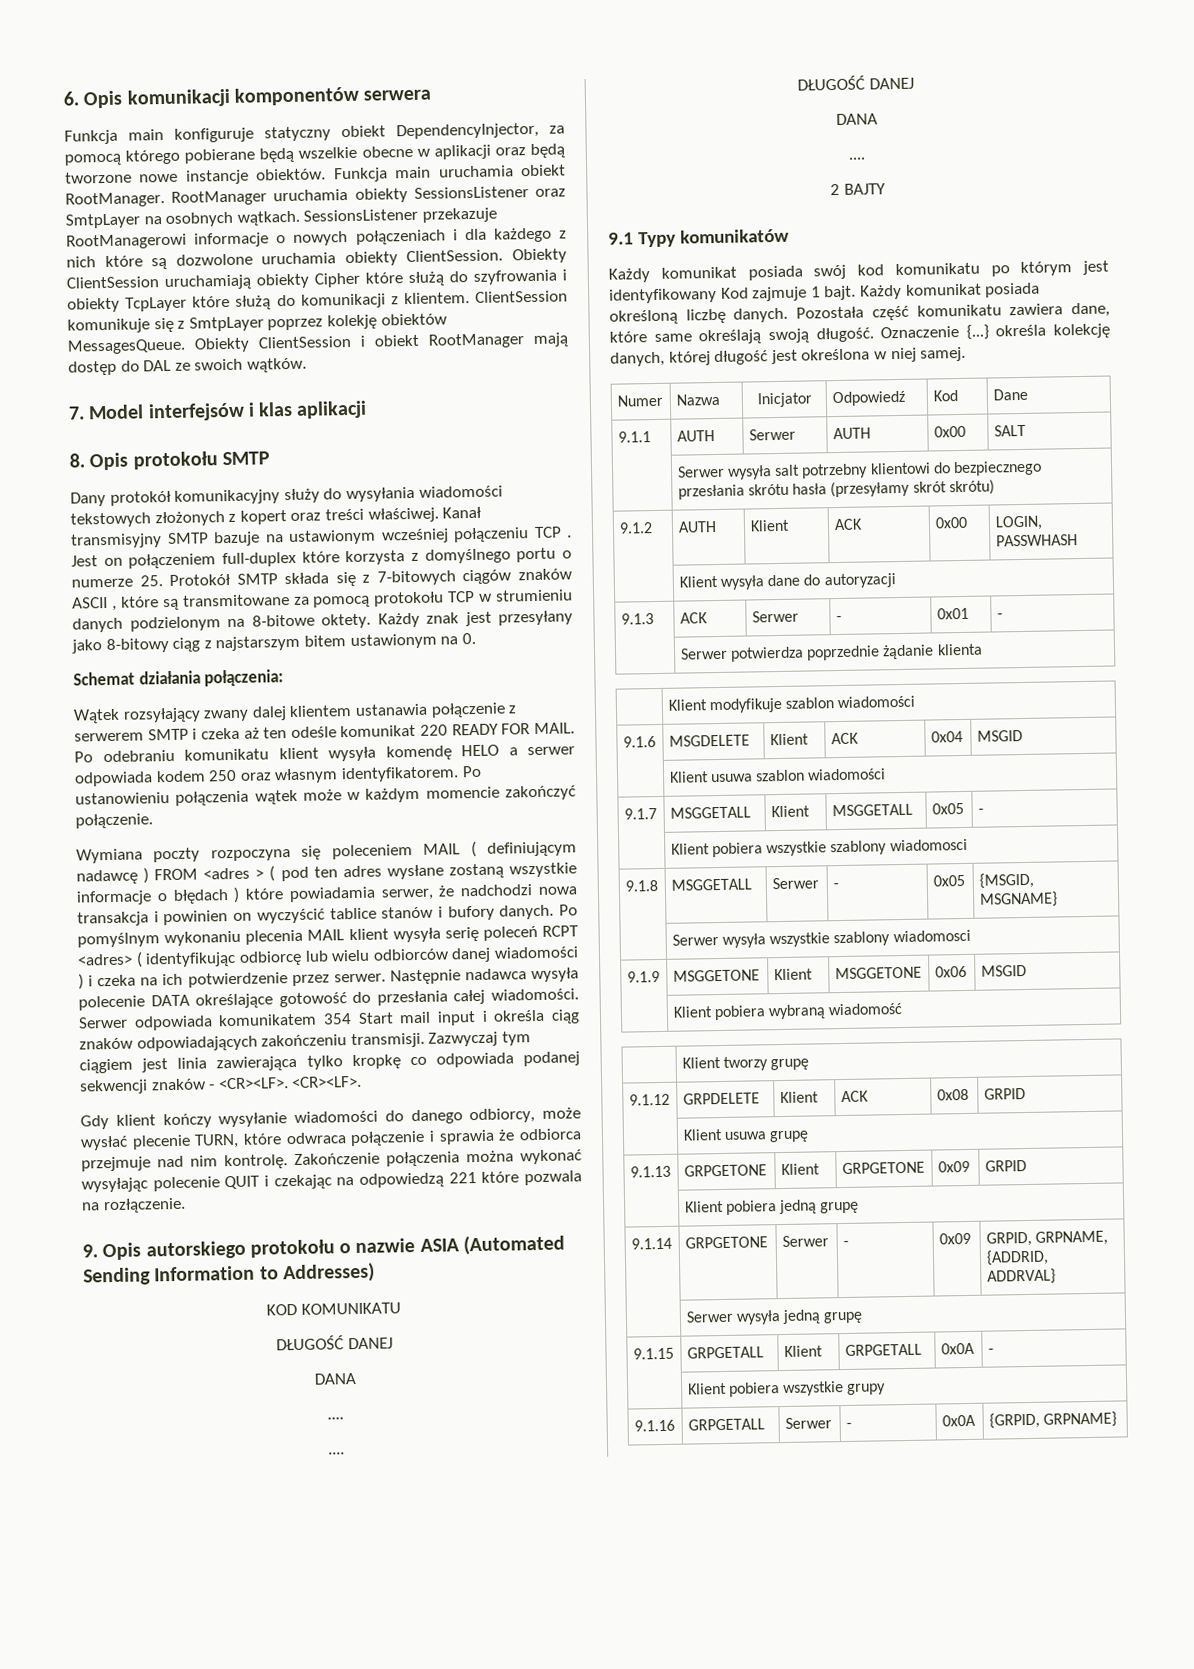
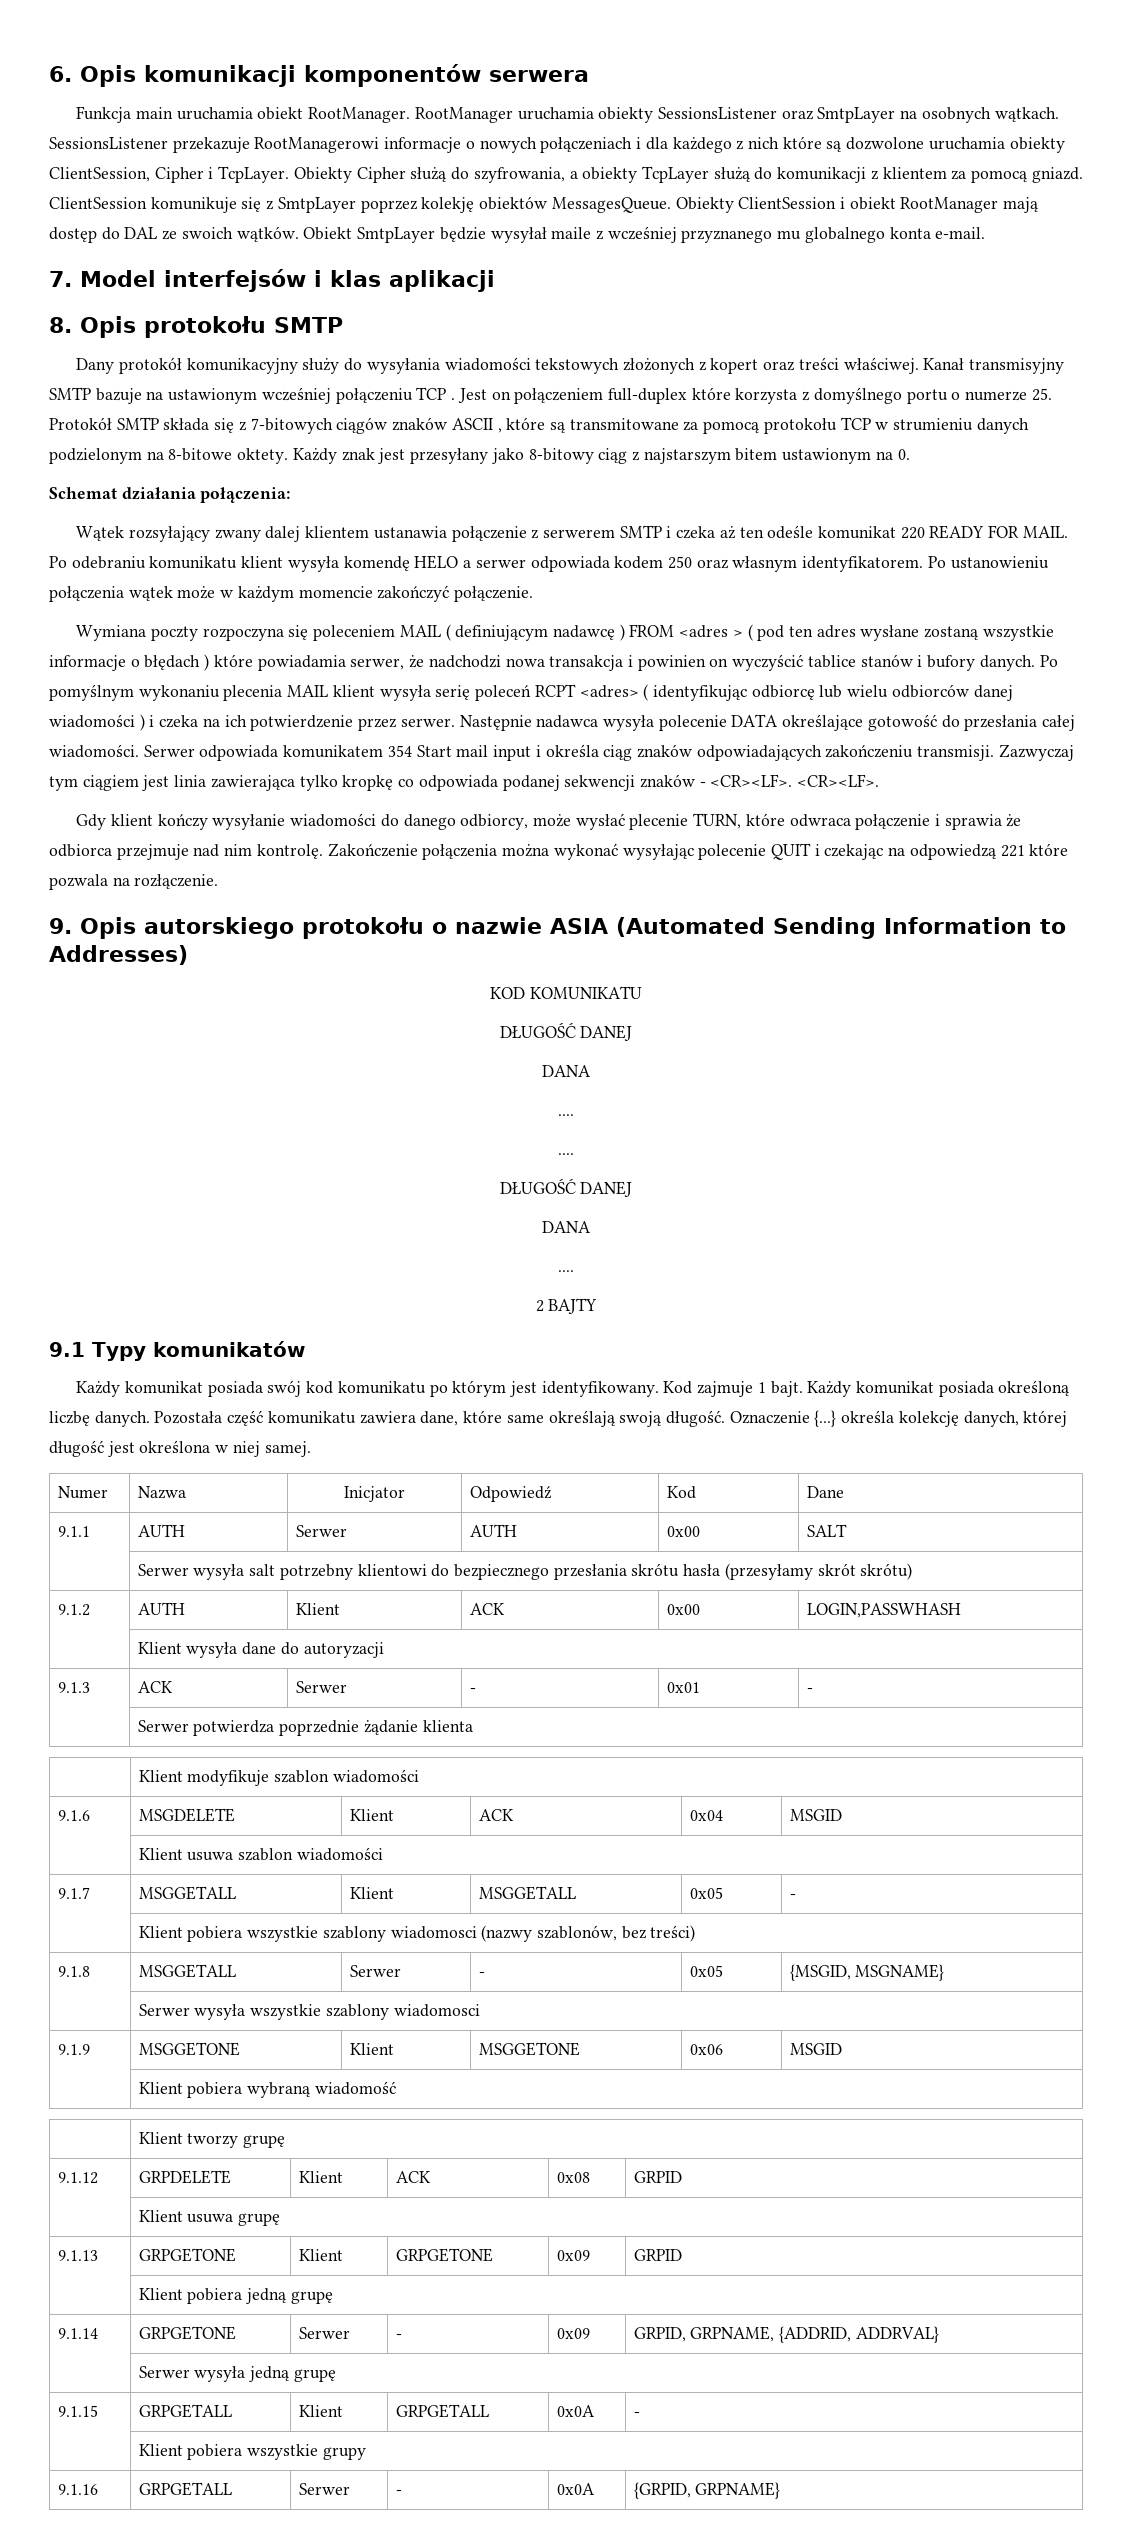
[174,122,565,143] [64,143,565,166] [65,166,432,185] konfiguruje statyczny obiekt DependencyInjector, za pomocą którego pobierane będą wszelkie obecne w aplikacji oraz będą tworzone nowe instancje obiektów. Funkcja main -> (173, 113) none
[406,248,567,264] [66,269,567,291] ClientSession. Obiekty ClientSession uruchamiają obiekty Cipher które służą do szyfrowania i -> [49,166,578,183] ClientSession, Cipher i TcpLayer. Obiekty Cipher służą do szyfrowania, a
[192,295,231,308] które -> (709, 174) none
[403,292,470,305] klientem. -> [882,167,1083,183] klientem za pomocą gniazd.
(307, 365) none -> [303,226,986,243] Obiekt SmtpLayer będzie wysyłał maile z wcześniej przyznanego mu globalnego konta e-mail.
[609,287,717,304] identyfikowany -> [541,1381,659,1397] identyfikowany.
[994,515,1043,531] [995,534,1078,547] LOGIN, PASSWHASH -> [806,1603,961,1618] LOGIN,PASSWHASH
(968, 845) none -> [481,1925,696,1942] (nazwy szablonów, bez treści)

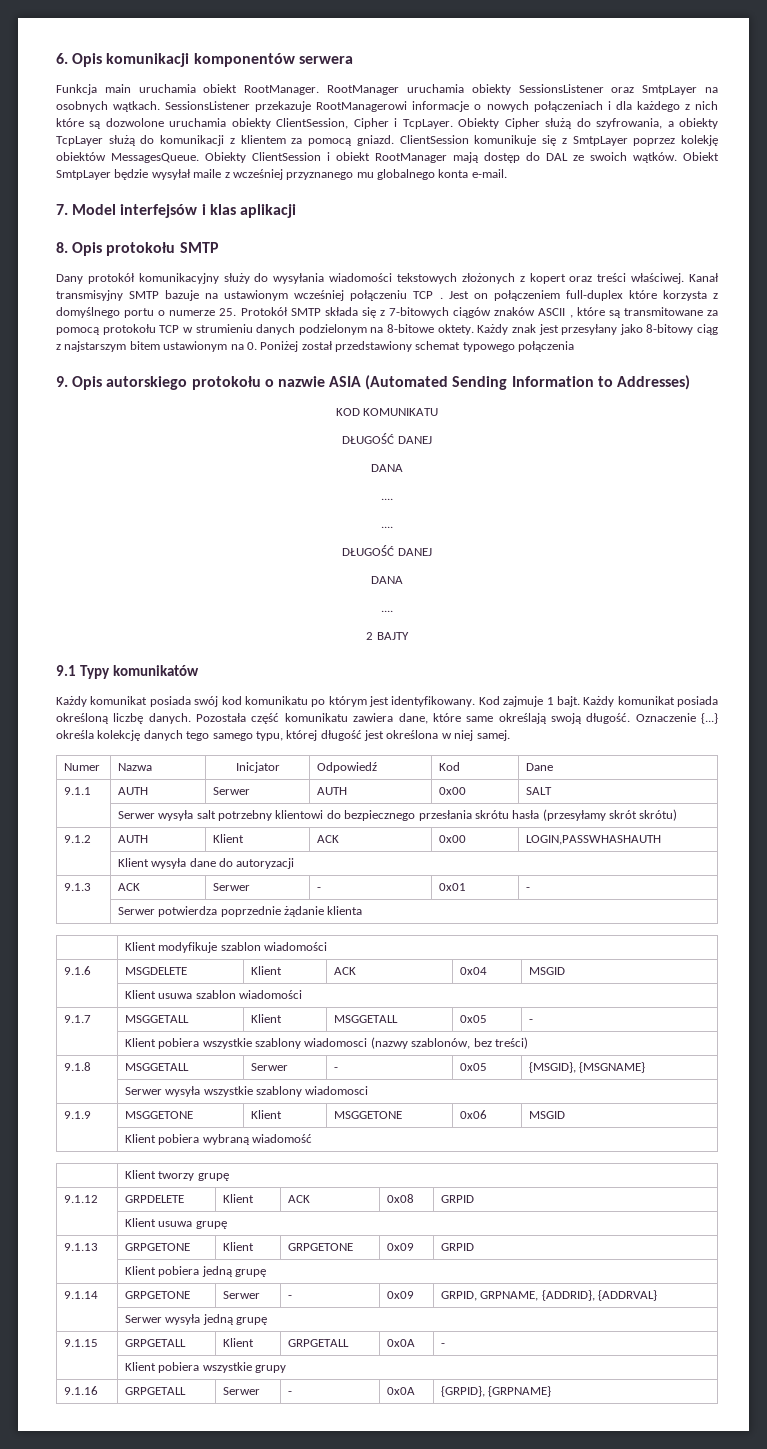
[49,487,291,503] [76,525,1068,542] [49,555,1049,572] [49,585,534,602] [76,624,1054,641] [49,654,1058,671] [49,684,1013,701] [49,714,1076,731] [49,744,1074,761] [49,774,880,791] [76,813,1022,830] [49,843,1069,860] [49,874,219,890] // Schemat działania połączenia: // Wątek rozsyłający zwany dalej klientem ustanawia połączenie z serwerem SMTP i czeka aż ten odeśle komunikat 220 READY FOR MAIL. Po odebraniu komunikatu klient wysyła komendę HELO a serwer odpowiada kodem 250 oraz własnym identyfikatorem. Po ustanowieniu połączenia wątek może w każdym momencie zakończyć połączenie. // Wymiana poczty rozpoczyna się poleceniem MAIL ( definiującym nadawcę ) FROM <adres > ( pod ten adres wysłane zostaną wszystkie informacje o błędach ) które powiadamia serwer, że nadchodzi nowa transakcja i powinien on wyczyścić tablice stanów i bufory danych. Po pomyślnym wykonaniu plecenia MAIL klient wysyła serię poleceń RCPT <adres> ( identyfikując odbiorcę lub wielu odbiorców danej wiadomości ) i czeka na ich potwierdzenie przez serwer. Następnie nadawca wysyła polecenie DATA określające gotowość do przesłania całej wiadomości. Serwer odpowiada komunikatem 354 Start mail input i określa ciąg znaków odpowiadających zakończeniu transmisji. Zazwyczaj tym ciągiem jest linia zawierająca tylko kropkę co odpowiada podanej sekwencji znaków - <CR><LF>. <CR><LF>. // Gdy klient kończy wysyłanie wiadomości do danego odbiorcy, może wysłać plecenie TURN, które odwraca połączenie i sprawia że odbiorca przejmuje nad nim kontrolę. Zakończenie połączenia można wykonać wysyłając polecenie QUIT i czekając na odpowiedzą 221 które pozwala na rozłączenie. -> [260,341,575,352] Poniżej został przedstawiony schemat typowego połączenia
[963,1411,1019,1427] danych, -> [143,730,283,741] danych tego samego typu,
[806,1603,961,1618] LOGIN,PASSWHASH -> [525,835,661,845] LOGIN,PASSWHASHAUTH
[789,1964,945,1981] {MSGID, MSGNAME} -> [528,1062,646,1073] {MSGID}, {MSGNAME}
[779,2326,939,2343] {ADDRID, ADDRVAL} -> [541,1290,658,1301] {ADDRID}, {ADDRVAL}
[633,2482,781,2499] {GRPID, GRPNAME} -> [440,1386,552,1397] {GRPID}, {GRPNAME}

